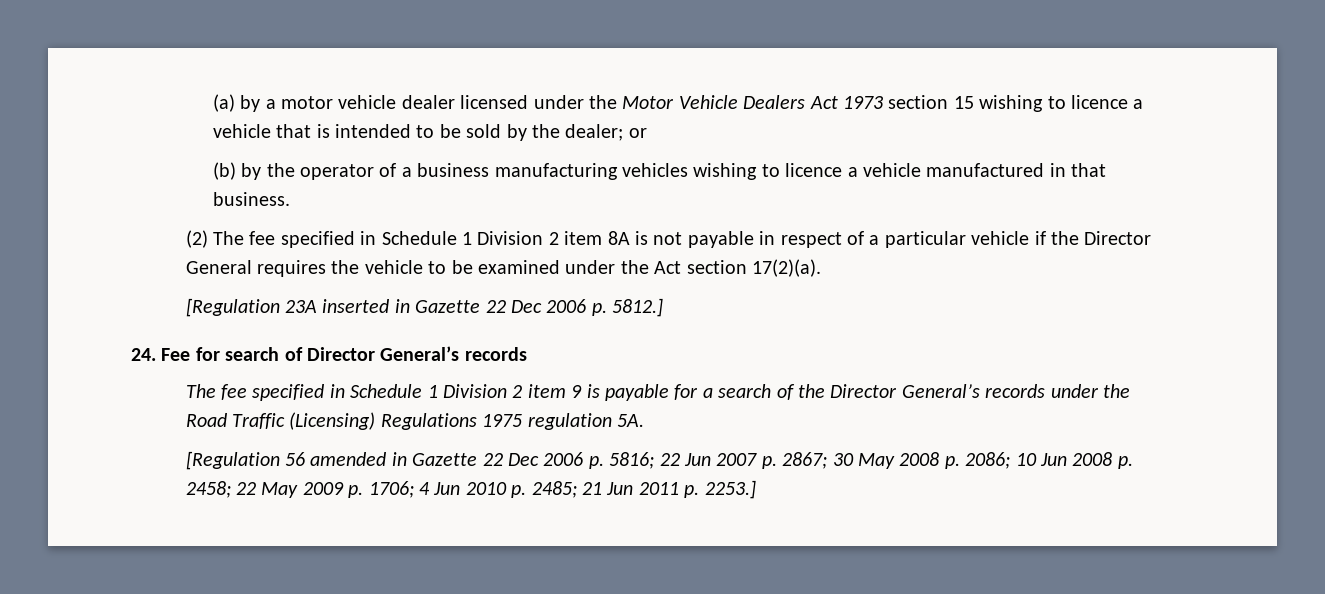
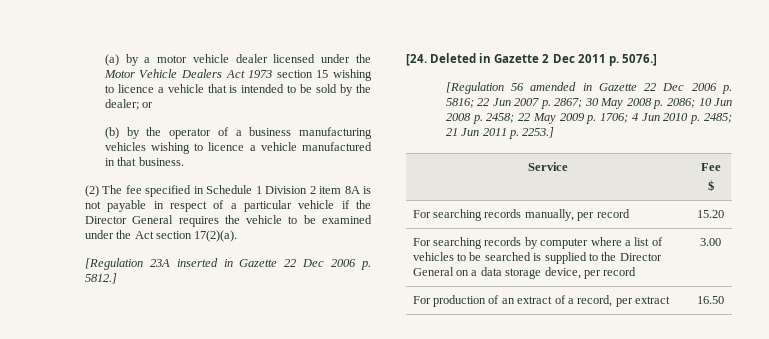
[131,346,527,361] [185,384,1130,401] [185,412,644,430] 24. Fee for search of Director General’s records // The fee specified in Schedule 1 Division 2 item 9 is payable for a search of the Director General’s records under the Road Traffic (Licensing) Regulations 1975 regulation 5A. -> [406,53,657,66] [24. Deleted in Gazette 2 Dec 2011 p. 5076.]
(756, 489) none -> [528,162,568,171] [700,163,721,171] [707,180,714,191] [412,209,630,221] [697,210,724,218] [412,237,663,249] [412,252,662,264] [412,267,637,279] [700,238,721,246] [412,295,671,307] [697,296,724,304] // Service | Fee // $ // For searching records manually, per record | 15.20 // For searching records by computer where a list of vehicles to be searched is supplied to the Director General on a data storage device, per record | 3.00 // For production of an extract of a record, per extract | 16.50

